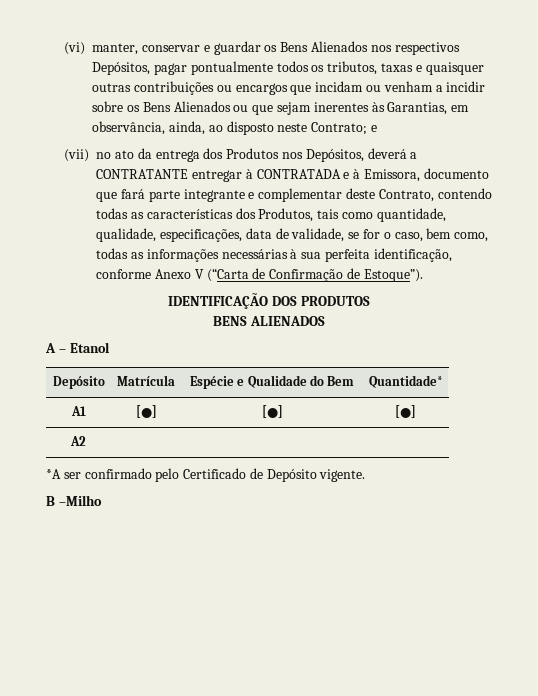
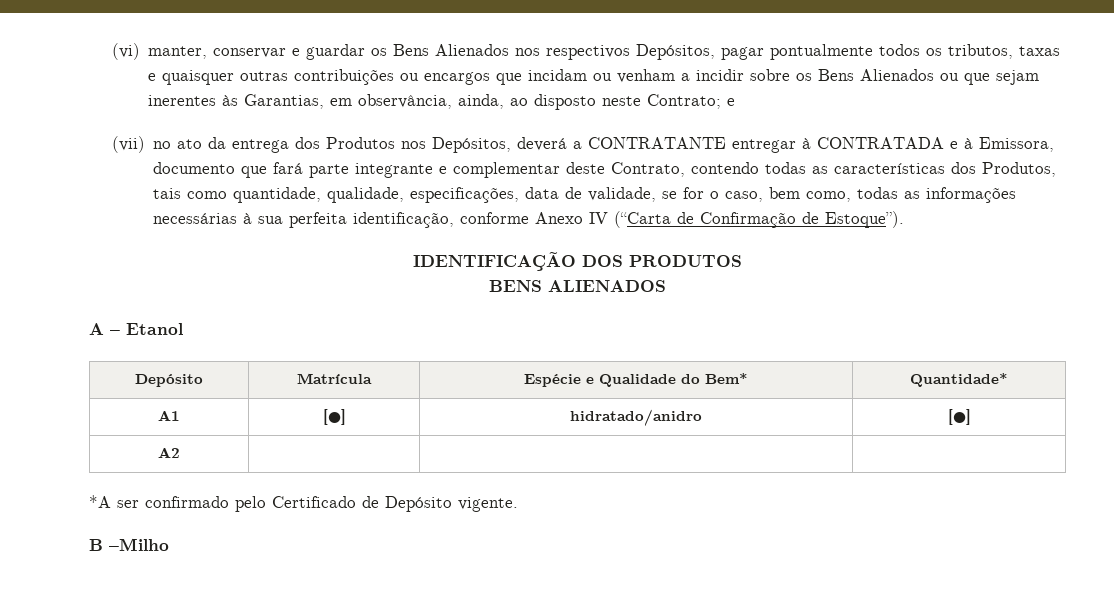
[194,269,204,279] V -> [589,212,609,224] IV
[327,376,355,386] Bem -> [705,373,748,384] Bem*
[261,405,283,418] [●] -> [570,409,702,426] hidratado/anidro

